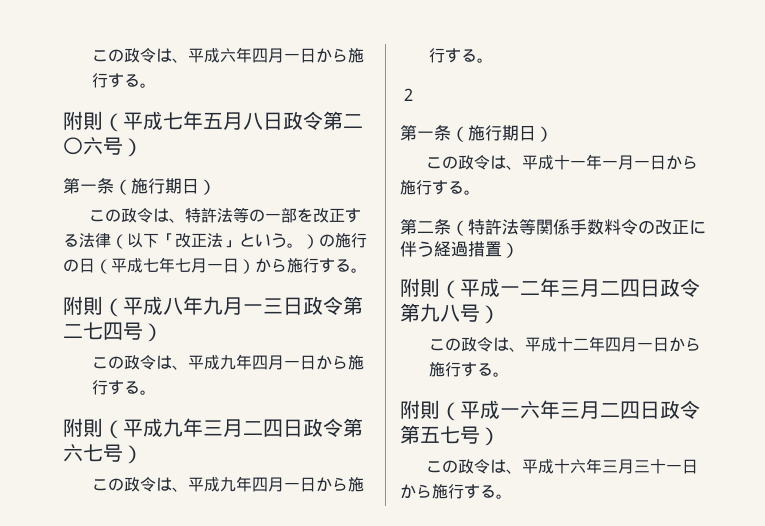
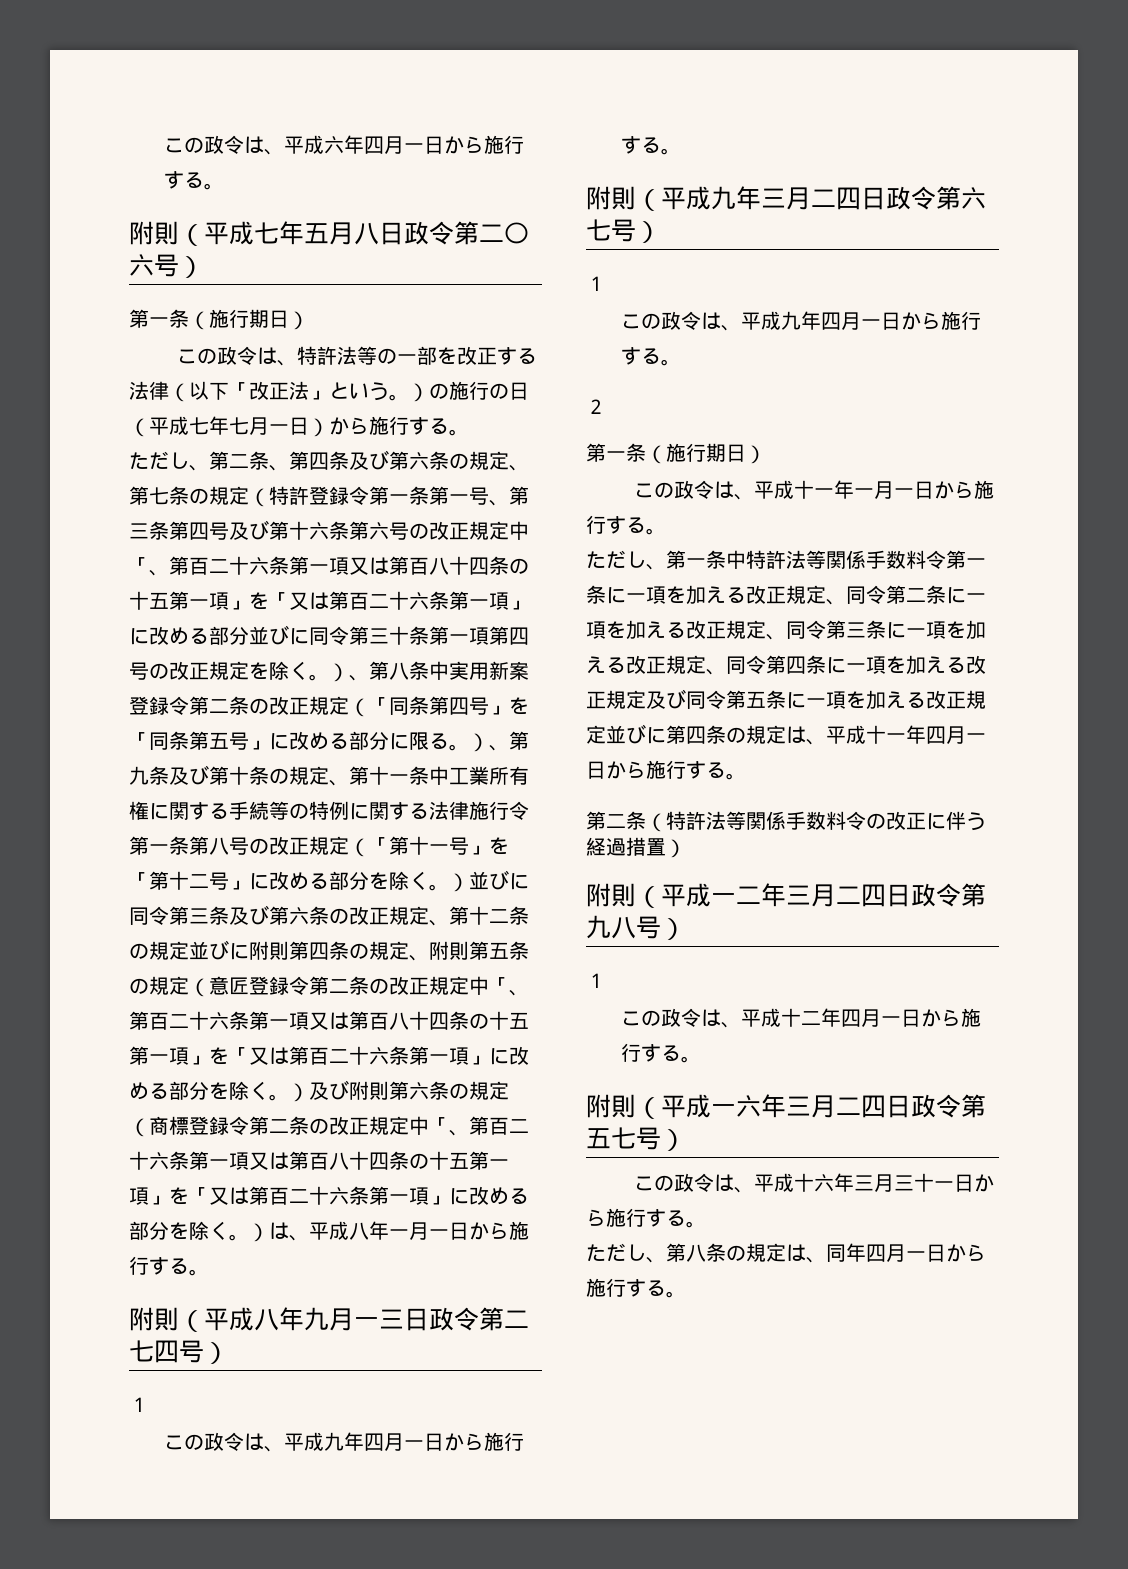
(367, 270) none -> [129,450,529,471] [129,486,529,507] [129,520,529,540] [129,556,529,576] [129,591,529,610] [129,625,529,645] [129,661,529,682] [129,696,529,717] [129,731,529,752] [129,765,529,786] [129,801,529,820] [129,836,509,857] [129,870,529,892] [129,905,529,926] [129,940,529,961] [129,976,529,997] [129,1011,529,1030] [129,1046,529,1065] [129,1080,509,1102] [129,1116,529,1137] [129,1151,509,1170] [129,1186,529,1205] [129,1221,529,1242] [129,1256,209,1276] // ただし、第二条、第四条及び第六条の規定、第七条の規定（特許登録令第一条第一号、第三条第四号及び第十六条第六号の改正規定中「、第百二十六条第一項又は第百八十四条の十五第一項」を「又は第百二十六条第一項」に改める部分並びに同令第三十条第一項第四号の改正規定を除く。）、第八条中実用新案登録令第二条の改正規定（「同条第四号」を「同条第五号」に改める部分に限る。）、第九条及び第十条の規定、第十一条中工業所有権に関する手続等の特例に関する法律施行令第一条第八号の改正規定（「第十一号」を「第十二号」に改める部分を除く。）並びに同令第三条及び第六条の改正規定、第十二条の規定並びに附則第四条の規定、附則第五条の規定（意匠登録令第二条の改正規定中「、第百二十六条第一項又は第百八十四条の十五第一項」を「又は第百二十六条第一項」に改める部分を除く。）及び附則第六条の規定（商標登録令第二条の改正規定中「、第百二十六条第一項又は第百八十四条の十五第一項」を「又は第百二十六条第一項」に改める部分を除く。）は、平成八年一月一日から施行する。
(163, 332) none -> [129,1397,149,1412] // １
(143, 454) none -> [586,276,606,291] // １
(480, 192) none -> [586,550,986,570] [586,585,986,605] [586,620,986,640] [586,655,986,675] [586,689,986,710] [586,724,986,745] [586,760,746,780] // ただし、第一条中特許法等関係手数料令第一条に一項を加える改正規定、同令第二条に一項を加える改正規定、同令第三条に一項を加える改正規定、同令第四条に一項を加える改正規定及び同令第五条に一項を加える改正規定並びに第四条の規定は、平成十一年四月一日から施行する。
(500, 314) none -> [586,973,606,988] // １
(512, 496) none -> [586,1243,986,1263] [586,1278,686,1298] // ただし、第八条の規定は、同年四月一日から施行する。

